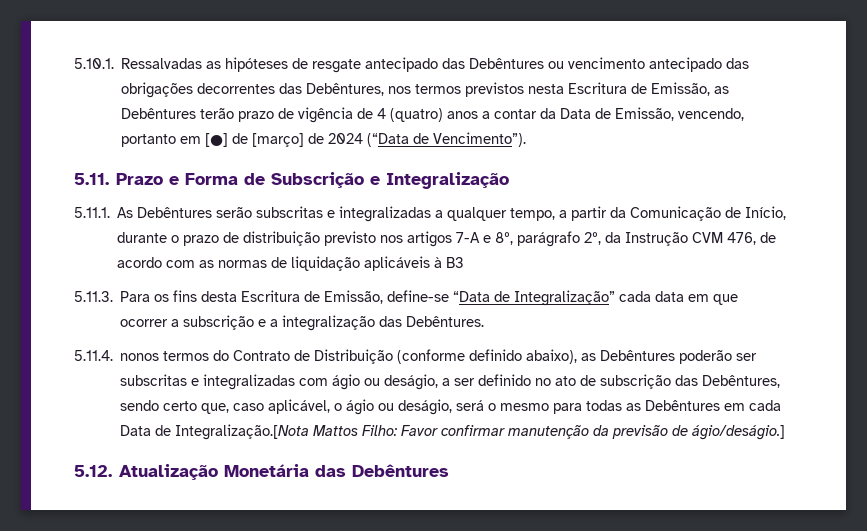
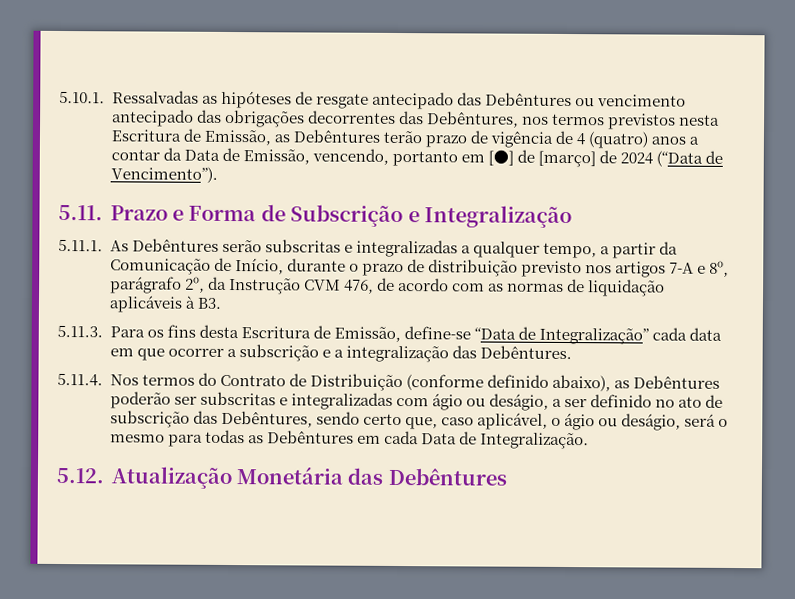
[446,257,465,268] B3 -> [196,297,222,309] B3.
[120,353,160,361] nonos -> [109,374,139,386] Nos
[175,424,786,440] Integralização.[Nota Mattos Filho: Favor confirmar manutenção da previsão de ágio/deságio.] -> [479,432,589,450] Integralização.

